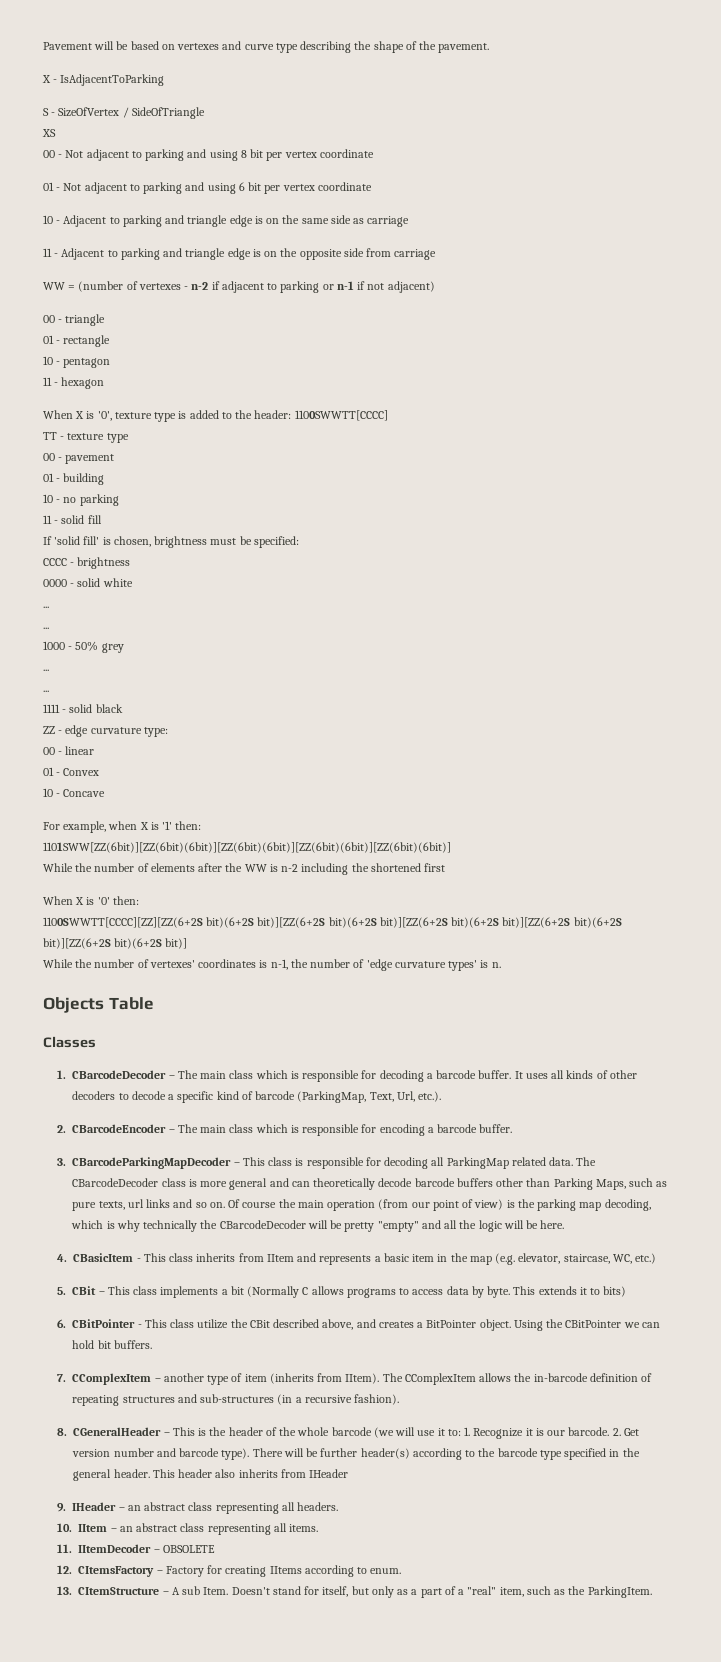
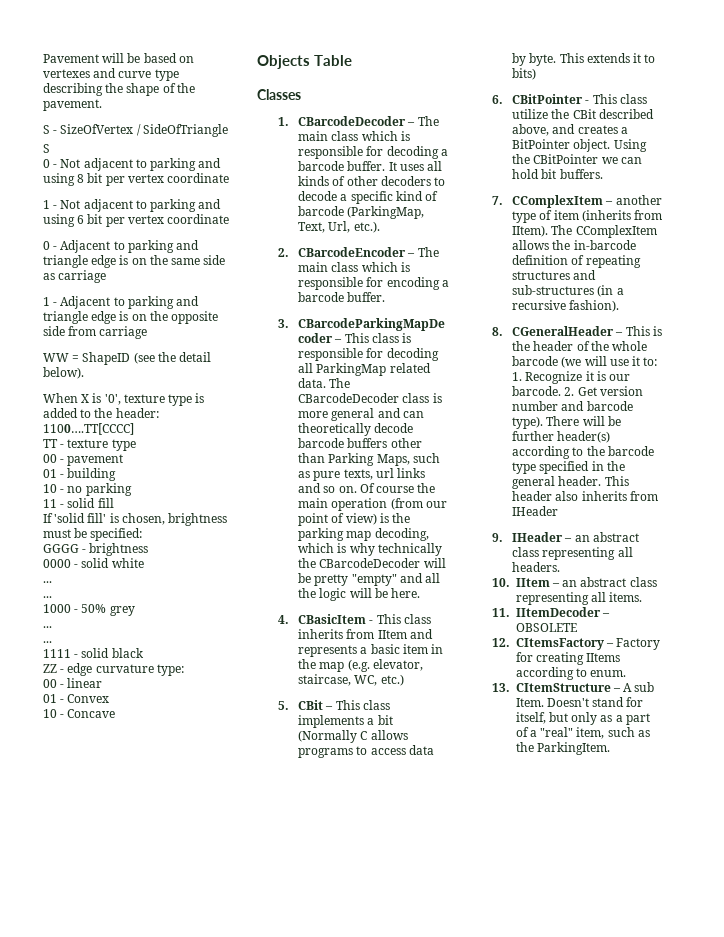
[42,74,165,86] // X - IsAdjacentToParking -> (102, 105) none
[42,129,56,137] [43,150,55,158] XS // 00 -> [43,144,50,153] [43,159,50,168] S // 0
[43,182,54,191] 01 -> [43,200,50,209] 1
[43,215,53,224] 10 -> [43,241,50,250] 0
[43,248,52,257] 11 -> [43,297,50,306] 1
[78,281,435,293] [43,314,106,326] [43,335,111,347] [43,356,111,368] [43,377,105,389] (number of vertexes - n-2 if adjacent to parking or n-1 if not adjacent) // 00 - triangle // 01 - rectangle // 10 - pentagon // 11 - hexagon -> [82,352,212,365] [43,367,84,379] ShapeID (see the detail below).
[294,410,388,421] 1100SWWTT[CCCC] -> [43,423,134,435] 1100….TT[CCCC]
[43,558,67,566] CCCC -> [43,544,79,553] GGGG
[43,821,202,833] [43,842,451,853] [43,863,446,875] [43,896,139,905] [43,917,622,928] [43,938,188,949] [43,959,501,971] // For example, when X is '1' then: // 1101SWW[ZZ(6bit)][ZZ(6bit)(6bit)][ZZ(6bit)(6bit)][ZZ(6bit)(6bit)][ZZ(6bit)(6bit)] // While the number of elements after the WW is n-2 including the shortened first // When X is '0' then: // 1100SWWTT[CCCC][ZZ][ZZ(6+2S bit)(6+2S bit)][ZZ(6+2S bit)(6+2S bit)][ZZ(6+2S bit)(6+2S bit)][ZZ(6+2S bit)(6+2S bit)][ZZ(6+2S bit)(6+2S bit)] // While the number of vertexes' coordinates is n-1, the number of 'edge curvature types' is n. -> (116, 713) none

